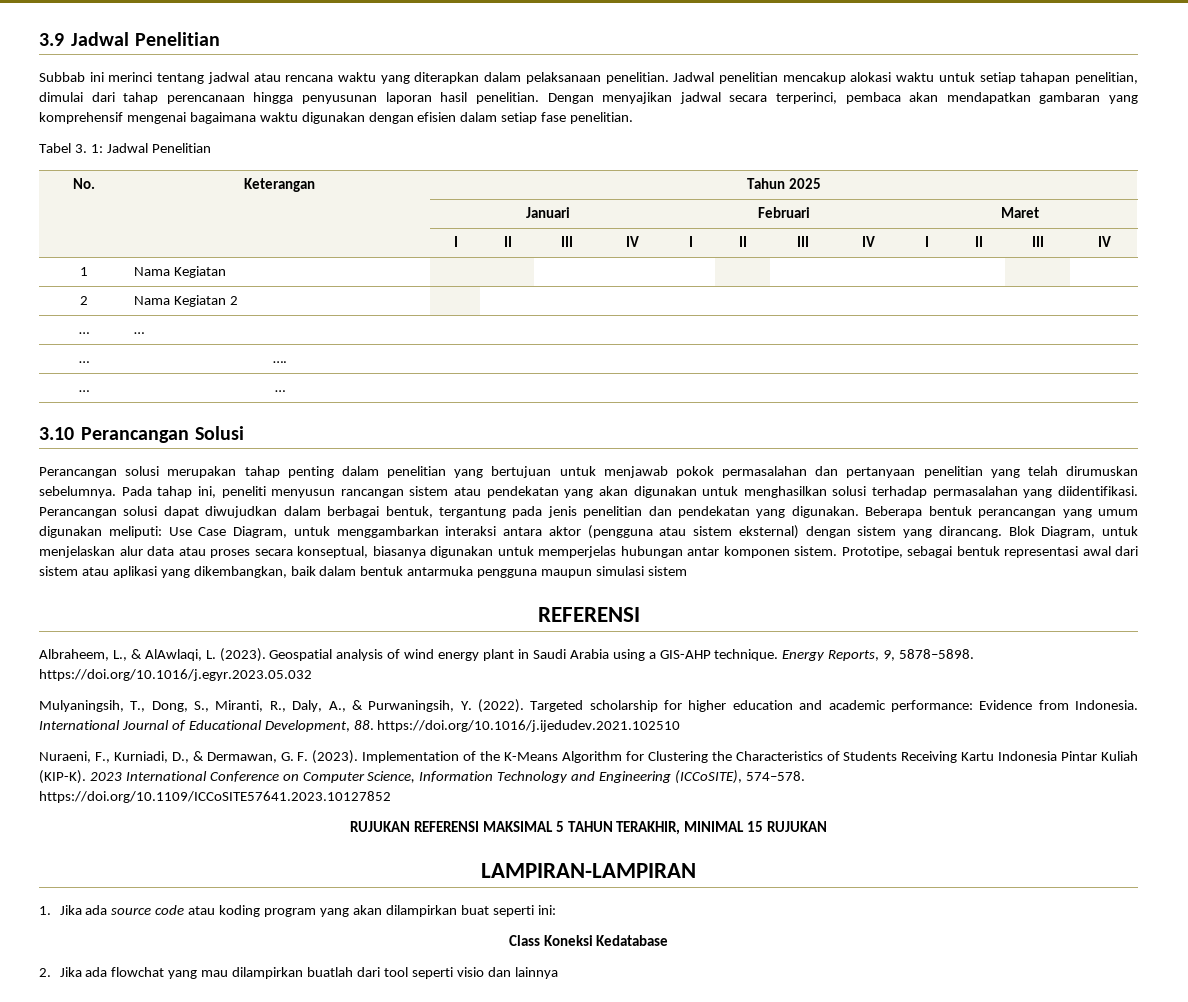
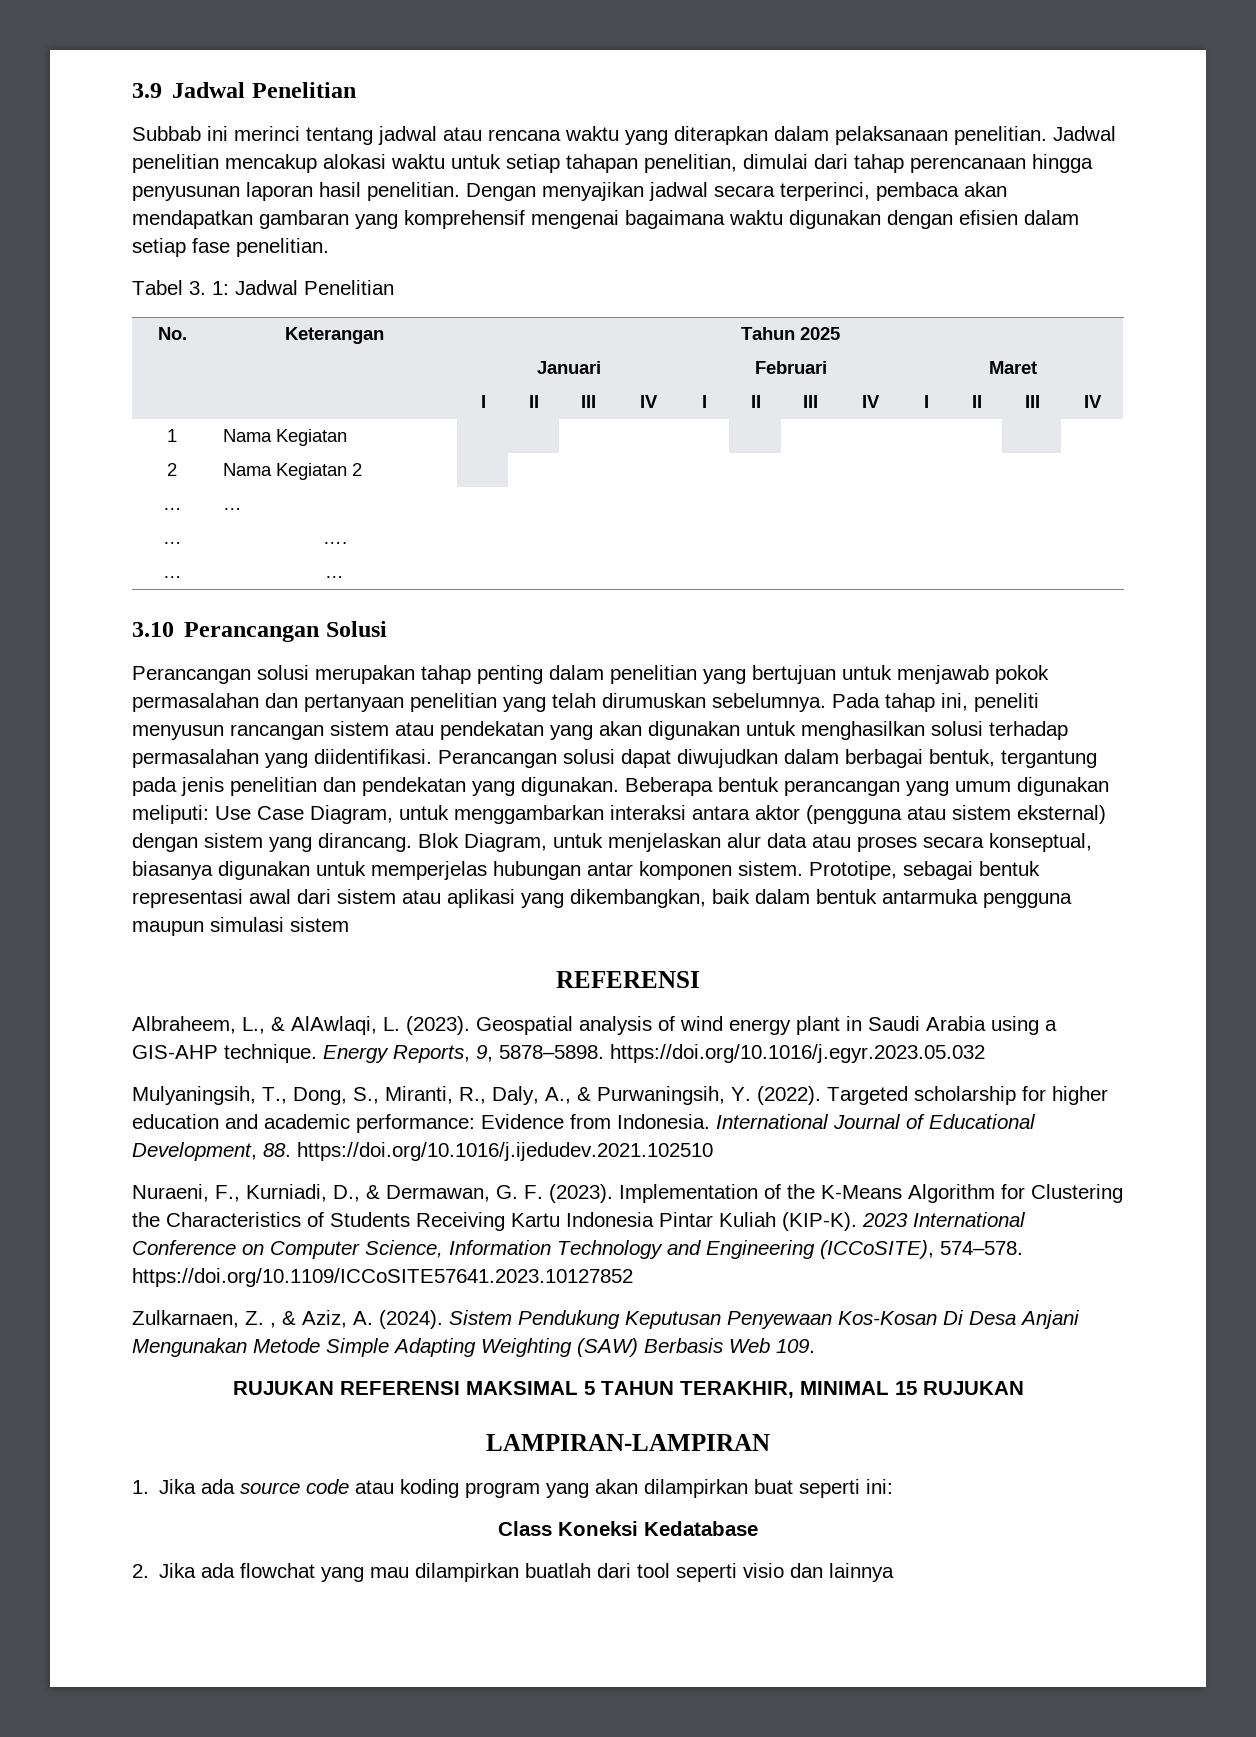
(391, 797) none -> [132,1310,1080,1329] [132,1338,815,1357] // Zulkarnaen, Z. , & Aziz, A. (2024). Sistem Pendukung Keputusan Penyewaan Kos-Kosan Di Desa Anjani Mengunakan Metode Simple Adapting Weighting (SAW) Berbasis Web 109.

